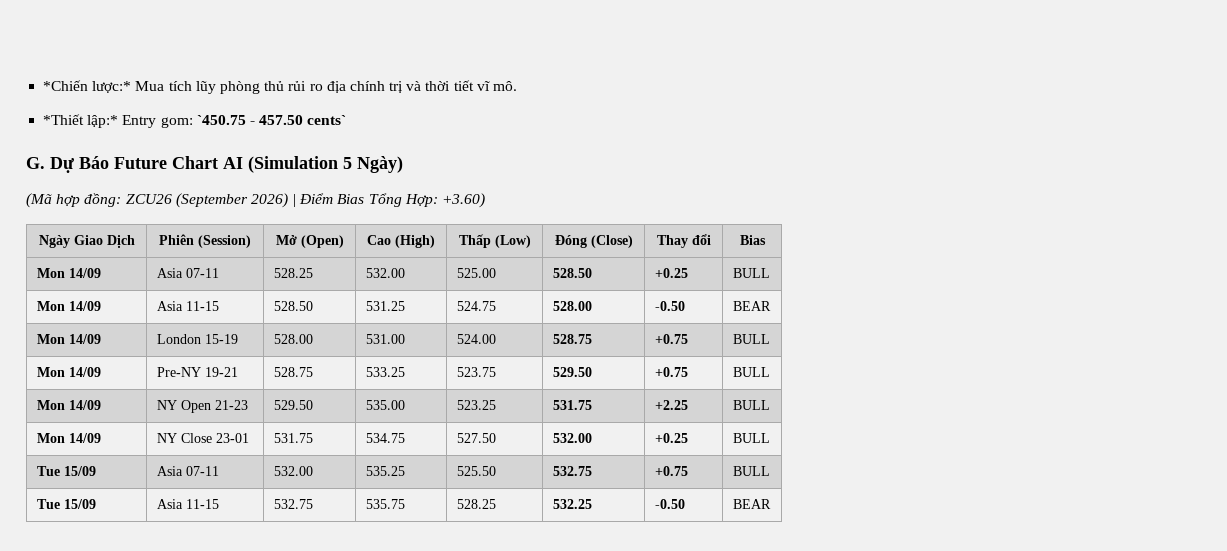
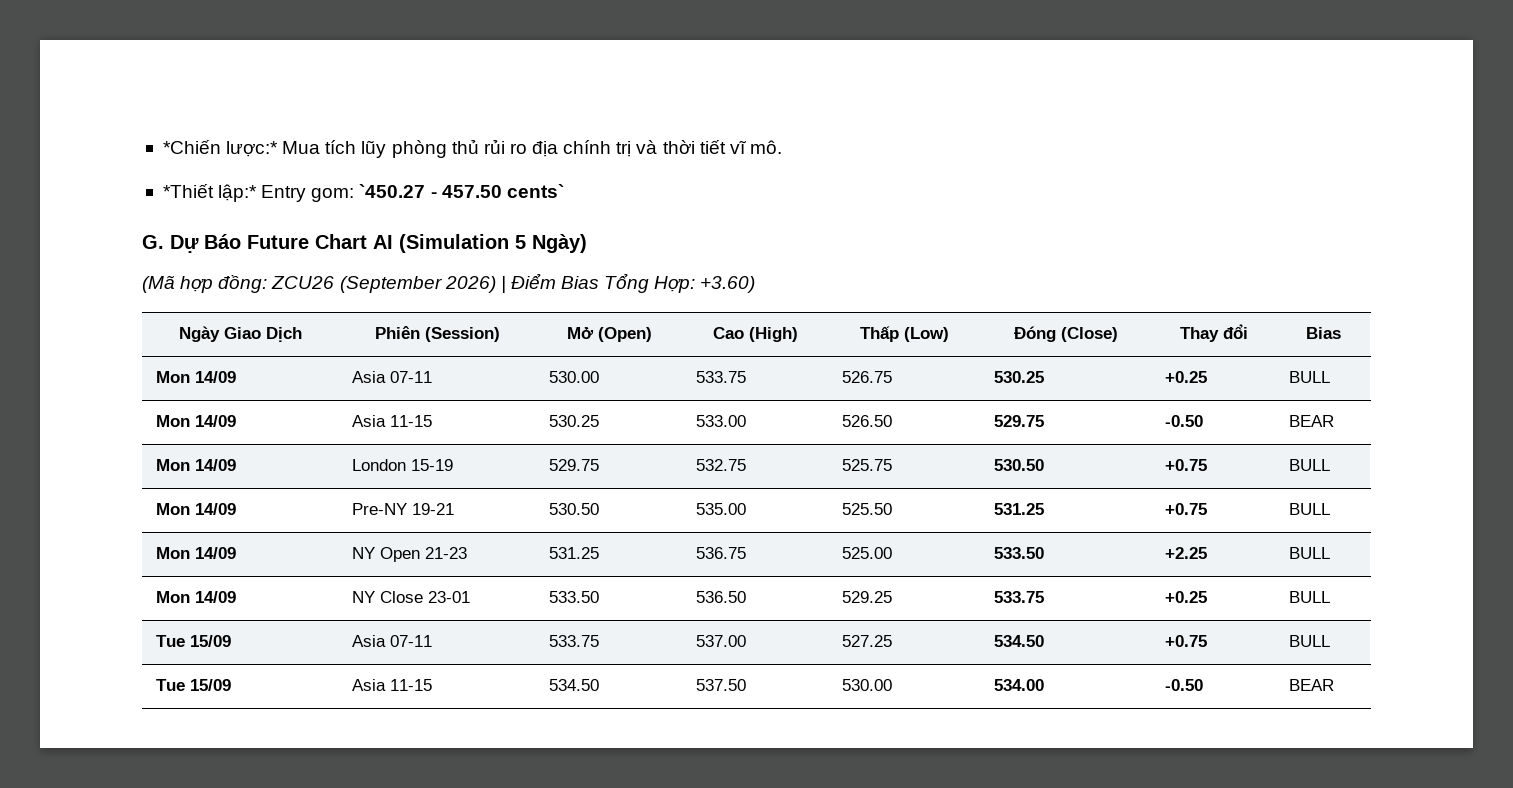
[196,115,246,125] `450.75 -> [359,184,426,198] `450.27
[273,268,313,278] [365,268,405,278] [456,268,496,278] [552,268,592,278] 528.25 | 532.00 | 525.00 | 528.50 -> [548,371,599,383] [695,371,746,383] [841,371,892,383] [993,371,1044,383] 530.00 | 533.75 | 526.75 | 530.25
[273,301,313,311] [365,301,405,311] [456,301,496,311] [552,301,592,311] 528.50 | 531.25 | 524.75 | 528.00 -> [548,415,599,427] [695,415,746,427] [841,415,892,427] [993,415,1044,427] 530.25 | 533.00 | 526.50 | 529.75
[273,334,313,344] [365,334,405,344] [456,334,496,344] [552,334,592,344] 528.00 | 531.00 | 524.00 | 528.75 -> [548,459,599,471] [695,459,746,471] [841,459,892,471] [993,459,1044,471] 529.75 | 532.75 | 525.75 | 530.50
[273,367,313,377] [365,367,405,377] [456,367,496,377] [552,367,592,377] 528.75 | 533.25 | 523.75 | 529.50 -> [548,503,599,515] [695,503,746,515] [841,503,892,515] [993,503,1044,515] 530.50 | 535.00 | 525.50 | 531.25
[273,400,313,410] [365,400,405,410] [456,400,496,410] [552,400,592,410] 529.50 | 535.00 | 523.25 | 531.75 -> [548,547,599,559] [695,547,746,559] [841,547,892,559] [993,547,1044,559] 531.25 | 536.75 | 525.00 | 533.50
[273,433,313,443] [365,433,405,443] [456,433,496,443] [552,433,592,443] 531.75 | 534.75 | 527.50 | 532.00 -> [548,591,599,603] [695,591,746,603] [841,591,892,603] [993,591,1044,603] 533.50 | 536.50 | 529.25 | 533.75
[273,466,313,476] [365,466,405,476] [456,466,496,476] [552,466,592,476] 532.00 | 535.25 | 525.50 | 532.75 -> [548,635,599,647] [695,635,746,647] [841,635,892,647] [993,635,1044,647] 533.75 | 537.00 | 527.25 | 534.50
[273,499,313,509] [365,499,405,509] [456,499,496,509] [552,499,592,509] 532.75 | 535.75 | 528.25 | 532.25 -> [548,679,599,691] [695,679,746,691] [841,679,892,691] [993,679,1044,691] 534.50 | 537.50 | 530.00 | 534.00

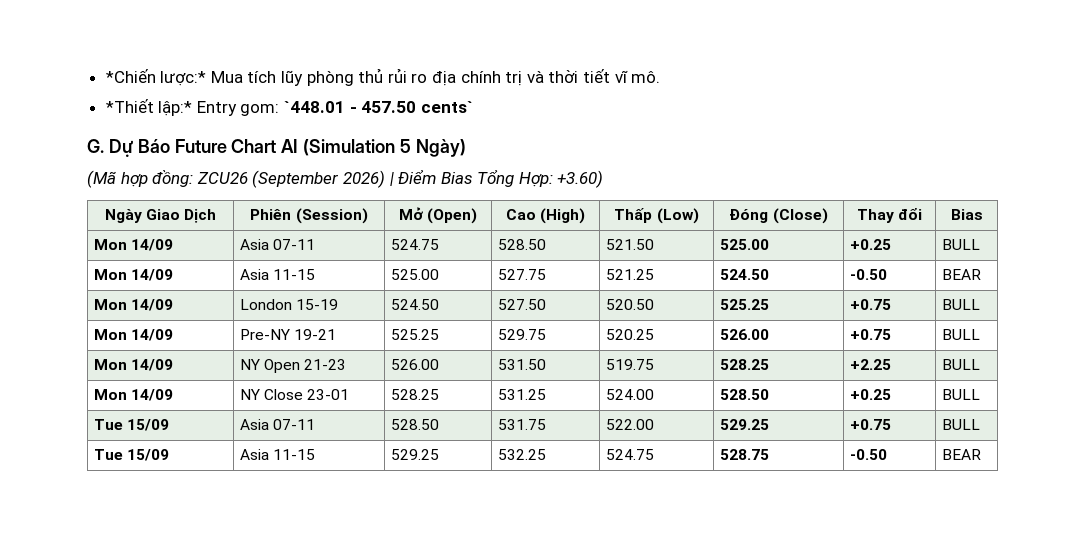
[359,184,426,198] `450.27 -> [284,101,346,113] `448.01
[548,371,599,383] [695,371,746,383] [841,371,892,383] [993,371,1044,383] 530.00 | 533.75 | 526.75 | 530.25 -> [391,239,440,250] [498,239,547,250] [606,239,655,250] [720,239,770,250] 524.75 | 528.50 | 521.50 | 525.00
[548,415,599,427] [695,415,746,427] [841,415,892,427] [993,415,1044,427] 530.25 | 533.00 | 526.50 | 529.75 -> [391,269,440,280] [498,269,547,280] [606,269,655,280] [720,269,770,280] 525.00 | 527.75 | 521.25 | 524.50
[548,459,599,471] [695,459,746,471] [841,459,892,471] [993,459,1044,471] 529.75 | 532.75 | 525.75 | 530.50 -> [391,299,440,310] [498,299,547,310] [606,299,655,310] [720,299,770,310] 524.50 | 527.50 | 520.50 | 525.25
[548,503,599,515] [695,503,746,515] [841,503,892,515] [993,503,1044,515] 530.50 | 535.00 | 525.50 | 531.25 -> [391,329,440,340] [498,329,547,340] [606,329,655,340] [720,329,770,340] 525.25 | 529.75 | 520.25 | 526.00
[548,547,599,559] [695,547,746,559] [841,547,892,559] [993,547,1044,559] 531.25 | 536.75 | 525.00 | 533.50 -> [391,359,440,370] [498,359,547,370] [606,359,655,370] [720,359,770,370] 526.00 | 531.50 | 519.75 | 528.25
[548,591,599,603] [695,591,746,603] [841,591,892,603] [993,591,1044,603] 533.50 | 536.50 | 529.25 | 533.75 -> [391,389,440,400] [498,389,547,400] [606,389,655,400] [720,389,770,400] 528.25 | 531.25 | 524.00 | 528.50
[548,635,599,647] [695,635,746,647] [841,635,892,647] [993,635,1044,647] 533.75 | 537.00 | 527.25 | 534.50 -> [391,419,440,430] [498,419,547,430] [606,419,655,430] [720,419,770,430] 528.50 | 531.75 | 522.00 | 529.25
[548,679,599,691] [695,679,746,691] [841,679,892,691] [993,679,1044,691] 534.50 | 537.50 | 530.00 | 534.00 -> [391,449,440,460] [498,449,547,460] [606,449,655,460] [720,449,770,460] 529.25 | 532.25 | 524.75 | 528.75

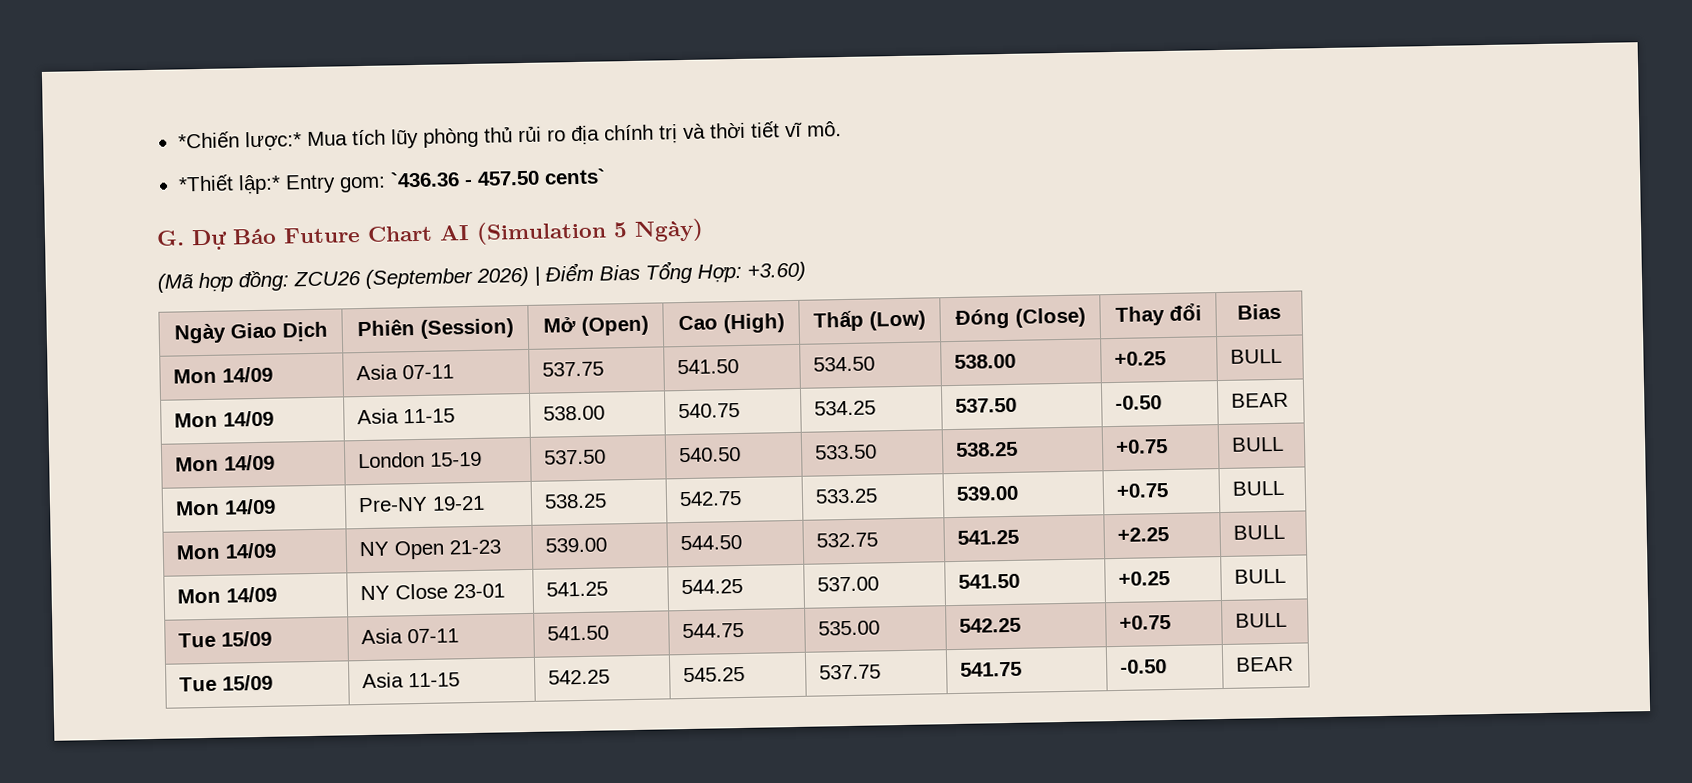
[284,101,346,113] `448.01 -> [389,171,460,188] `436.36
[391,239,440,250] [498,239,547,250] [606,239,655,250] [720,239,770,250] 524.75 | 528.50 | 521.50 | 525.00 -> [541,361,604,377] [676,359,739,375] [812,356,875,372] [953,353,1016,369] 537.75 | 541.50 | 534.50 | 538.00
[391,269,440,280] [498,269,547,280] [606,269,655,280] [720,269,770,280] 525.00 | 527.75 | 521.25 | 524.50 -> [542,405,605,421] [677,402,740,419] [813,400,876,416] [954,397,1017,413] 538.00 | 540.75 | 534.25 | 537.50
[391,299,440,310] [498,299,547,310] [606,299,655,310] [720,299,770,310] 524.50 | 527.50 | 520.50 | 525.25 -> [543,449,606,465] [678,446,741,463] [814,444,877,460] [954,441,1018,457] 537.50 | 540.50 | 533.50 | 538.25
[391,329,440,340] [498,329,547,340] [606,329,655,340] [720,329,770,340] 525.25 | 529.75 | 520.25 | 526.00 -> [543,493,607,509] [678,490,742,507] [814,488,878,504] [955,485,1019,501] 538.25 | 542.75 | 533.25 | 539.00
[391,359,440,370] [498,359,547,370] [606,359,655,370] [720,359,770,370] 526.00 | 531.50 | 519.75 | 528.25 -> [544,537,607,553] [679,534,742,551] [815,532,878,548] [956,529,1019,545] 539.00 | 544.50 | 532.75 | 541.25
[391,389,440,400] [498,389,547,400] [606,389,655,400] [720,389,770,400] 528.25 | 531.25 | 524.00 | 528.50 -> [545,581,608,597] [680,578,743,595] [816,576,879,592] [957,573,1020,589] 541.25 | 544.25 | 537.00 | 541.50
[391,419,440,430] [498,419,547,430] [606,419,655,430] [720,419,770,430] 528.50 | 531.75 | 522.00 | 529.25 -> [546,625,609,641] [681,622,744,639] [817,620,880,636] [958,617,1021,633] 541.50 | 544.75 | 535.00 | 542.25
[391,449,440,460] [498,449,547,460] [606,449,655,460] [720,449,770,460] 529.25 | 532.25 | 524.75 | 528.75 -> [547,669,610,685] [682,666,745,683] [818,664,881,680] [959,661,1022,677] 542.25 | 545.25 | 537.75 | 541.75

